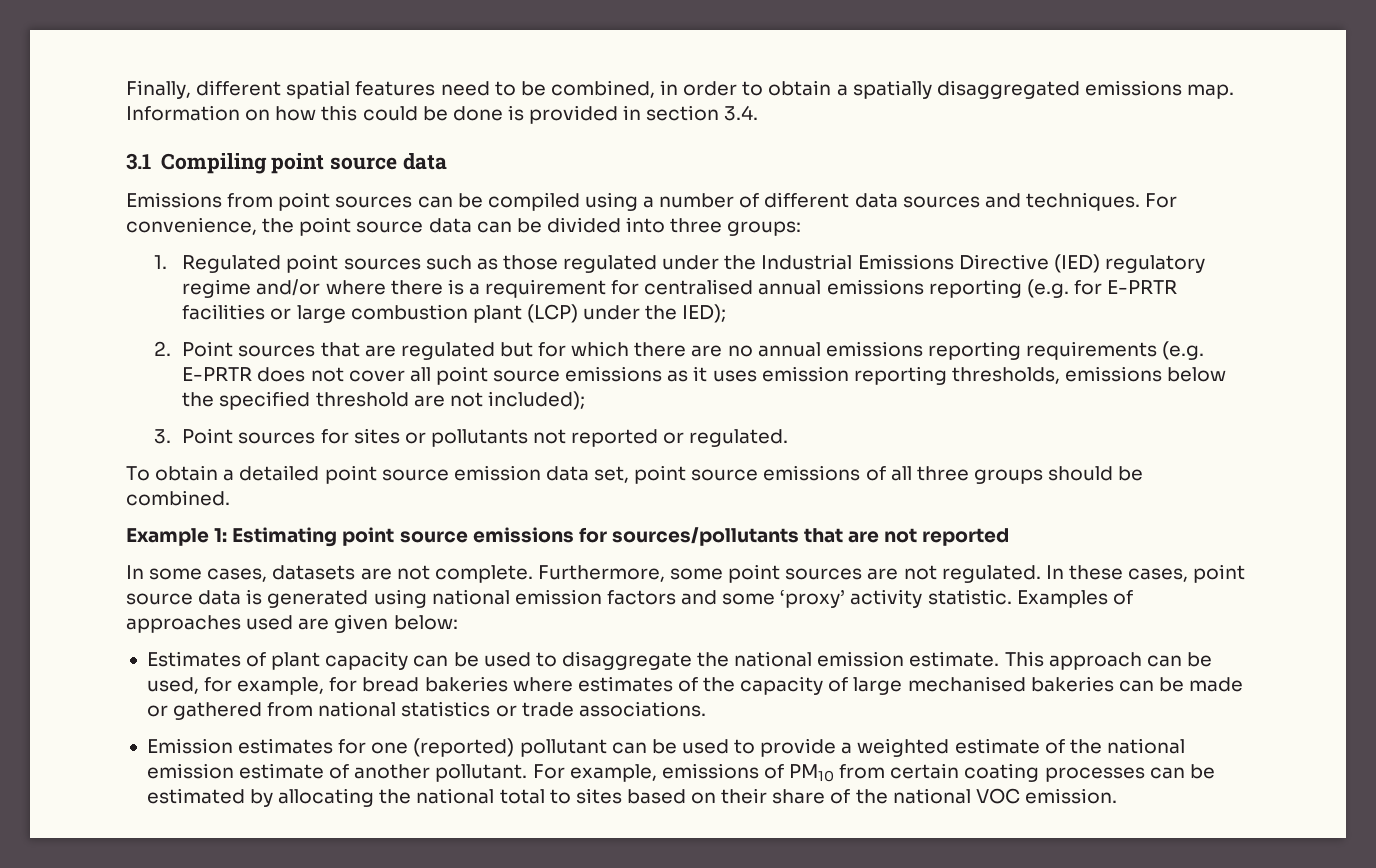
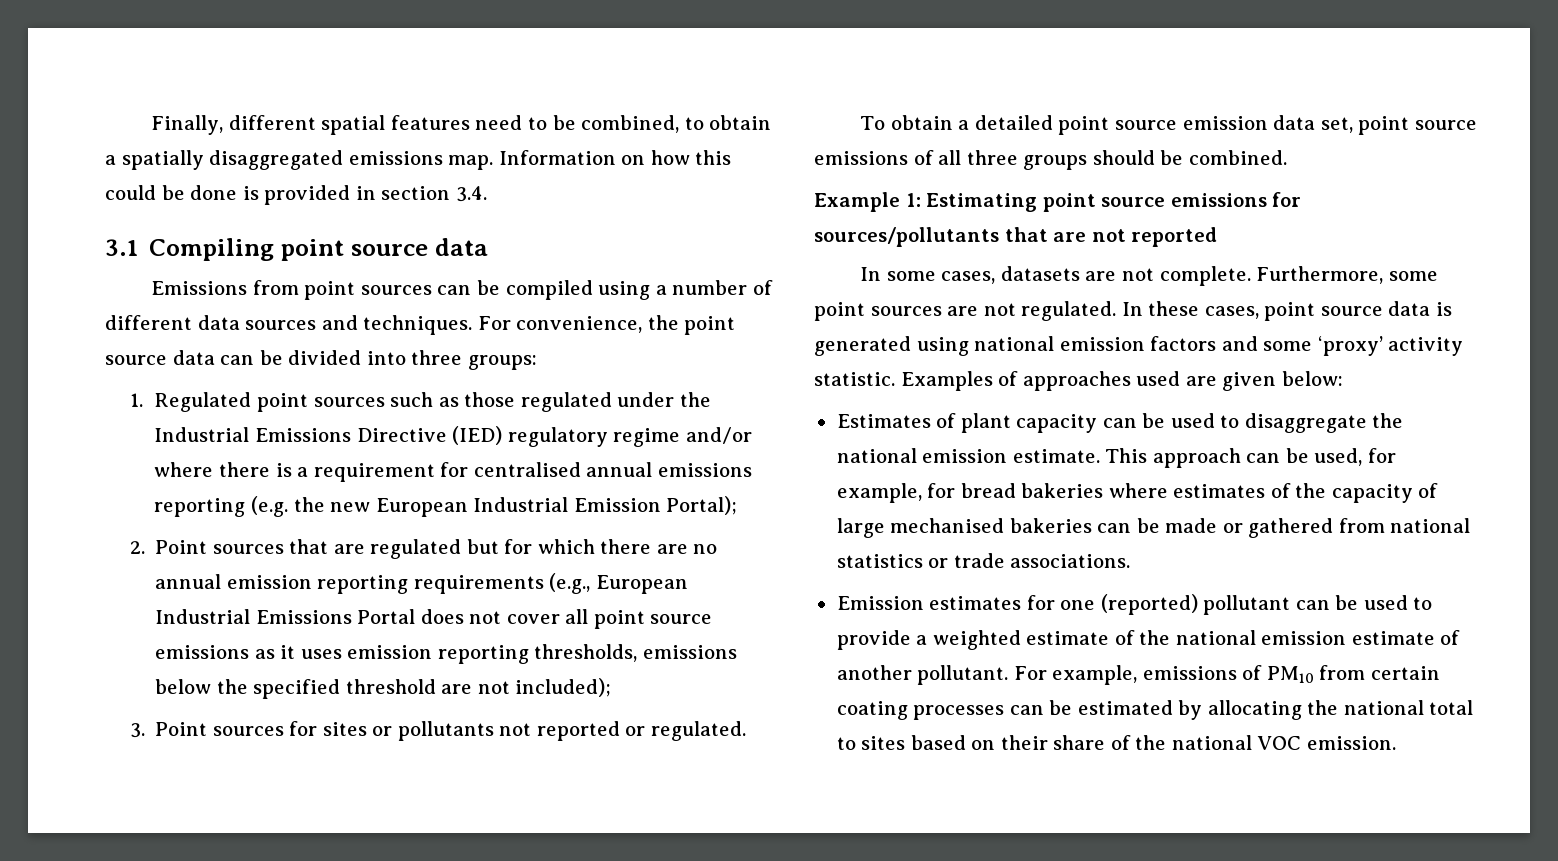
[660,80,738,96] in order -> (680, 124) none
[1073,280,1178,295] [182,304,727,323] for E-PRTR facilities or large combustion plant (LCP) under the IED); -> [293,496,738,517] the new European Industrial Emission Portal);
[825,341,923,357] emissions -> [226,575,312,589] emission
[1162,341,1205,360] [182,367,253,381] (e.g. E-PRTR -> [549,573,688,594] [154,609,416,624] (e.g., European Industrial Emissions Portal

